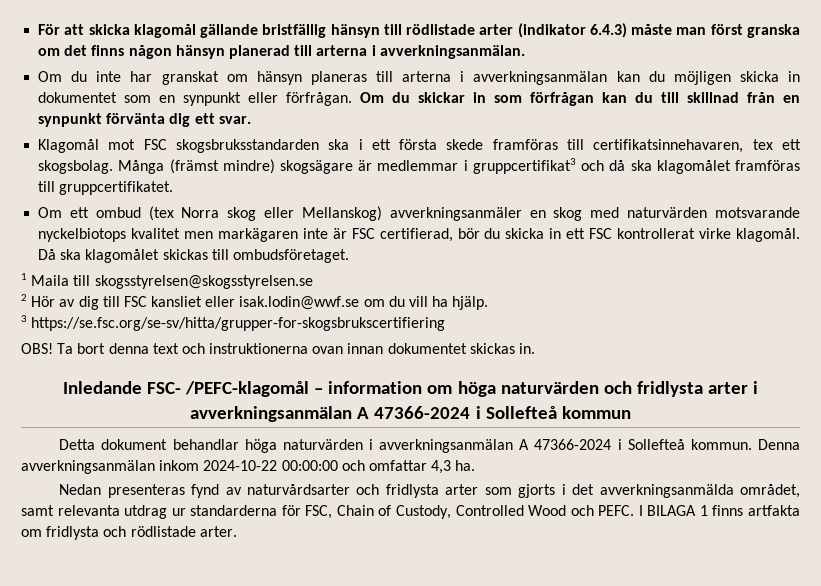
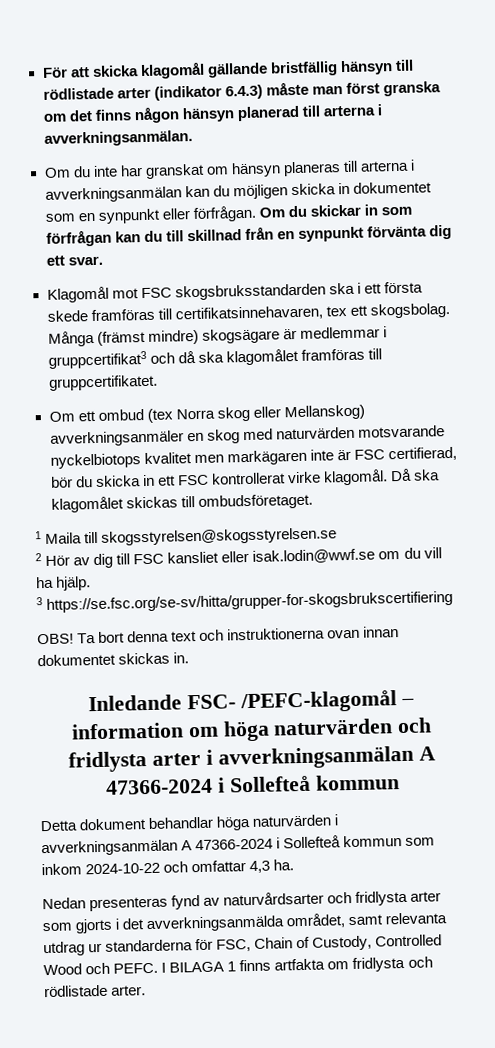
[690,439,801,450] [21,460,155,474] kommun. Denna avverkningsanmälan -> [343,835,436,848] kommun som
[281,460,338,471] 00:00:00 -> (161, 868) none

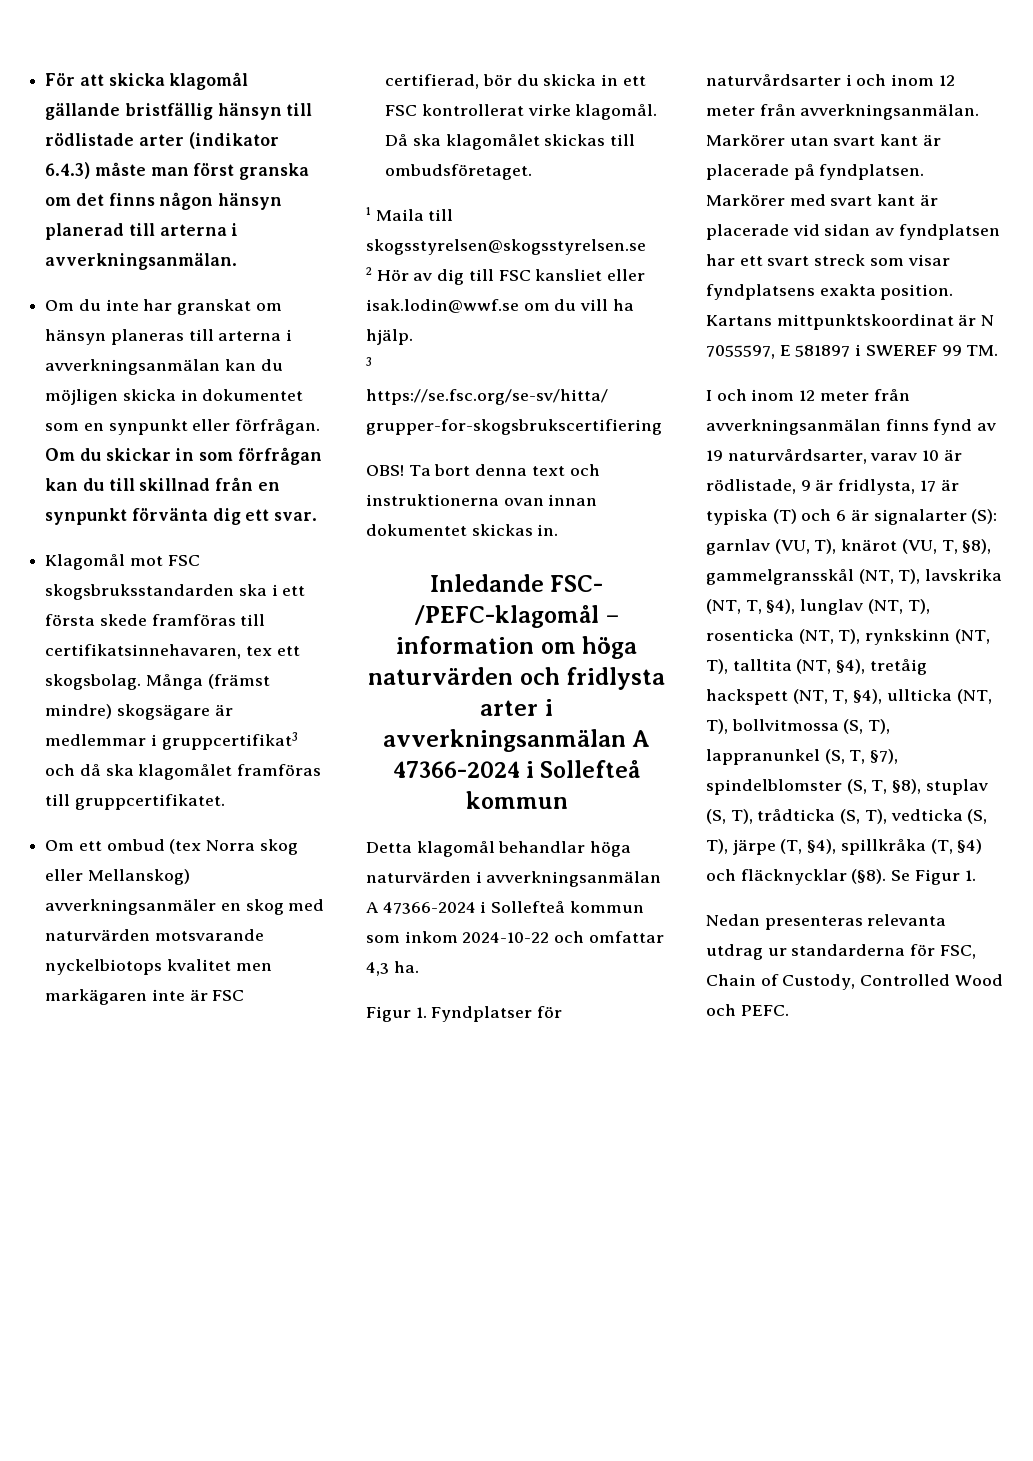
[79,818,147,831] dokument -> [416,841,495,857] klagomål
[42,890,442,912] [42,913,384,934] Nedan presenteras fynd av naturvårdsarter och fridlysta arter som gjorts i det avverkningsanmälda området, samt -> [366,1006,563,1022] [706,74,955,86] [706,104,980,120] [706,134,941,146] [706,164,925,180] [706,194,938,206] [706,224,1000,240] [706,254,950,266] [706,284,954,300] [706,314,995,330] [706,344,999,359] [706,389,910,401] [706,419,997,435] [706,449,962,464] [706,479,959,495] [706,509,998,525] [706,539,992,555] [706,569,1003,585] [706,599,930,615] [706,629,990,645] [706,659,927,675] [706,689,992,705] [706,719,891,734] [706,749,899,765] [706,779,988,795] [706,809,988,824] [706,839,983,855] [706,869,976,885] [706,914,863,930] Figur 1. Fyndplatser för naturvårdsarter i och inom 12 meter från avverkningsanmälan. Markörer utan svart kant är placerade på fyndplatsen. Markörer med svart kant är placerade vid sidan av fyndplatsen har ett svart streck som visar fyndplatsens exakta position. Kartans mittpunktskoordinat är N 7055597, E 581897 i SWEREF 99 TM. // I och inom 12 meter från avverkningsanmälan finns fynd av 19 naturvårdsarter, varav 10 är rödlistade, 9 är fridlysta, 17 är typiska (T) och 6 är signalarter (S): garnlav (VU, T), knärot (VU, T, §8), gammelgransskål (NT, T), lavskrika (NT, T, §4), lunglav (NT, T), rosenticka (NT, T), rynkskinn (NT, T), talltita (NT, §4), tretåig hackspett (NT, T, §4), ullticka (NT, T), bollvitmossa (S, T), lappranunkel (S, T, §7), spindelblomster (S, T, §8), stuplav (S, T), trådticka (S, T), vedticka (S, T), järpe (T, §4), spillkråka (T, §4) och fläcknycklar (§8). Se Figur 1. // Nedan presenteras
[161,956,433,973] [44,984,147,998] I BILAGA 1 finns artfakta om fridlysta och rödlistade arter. -> (789, 1010) none

